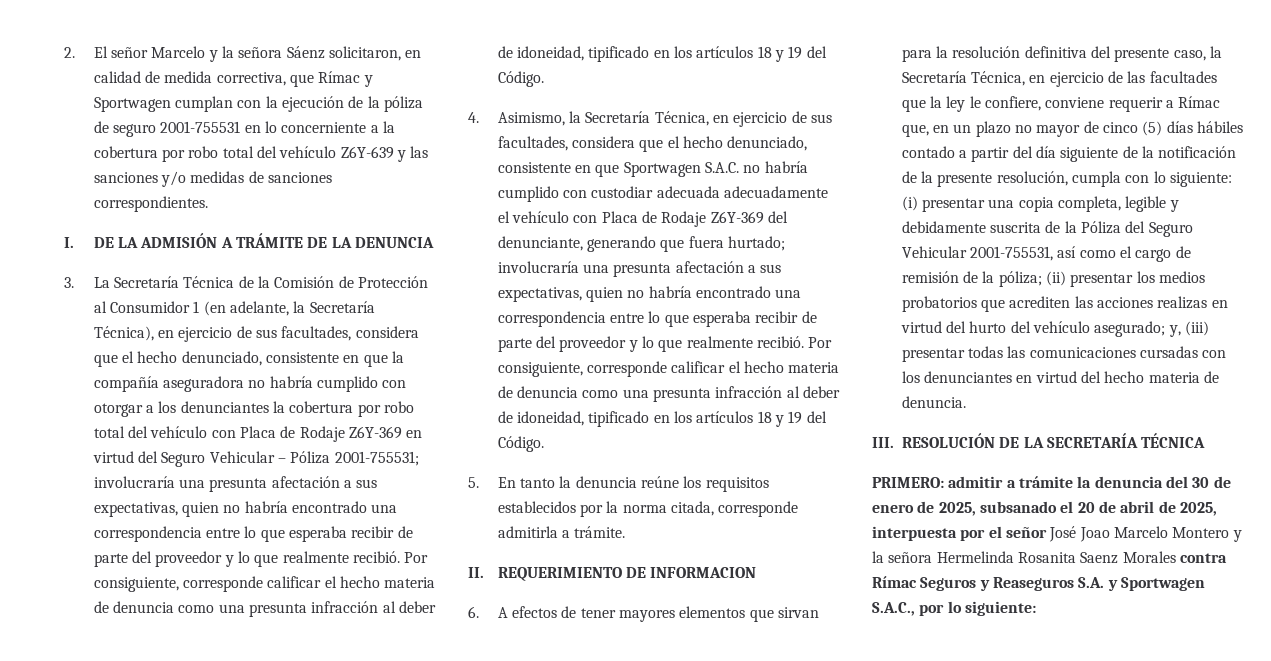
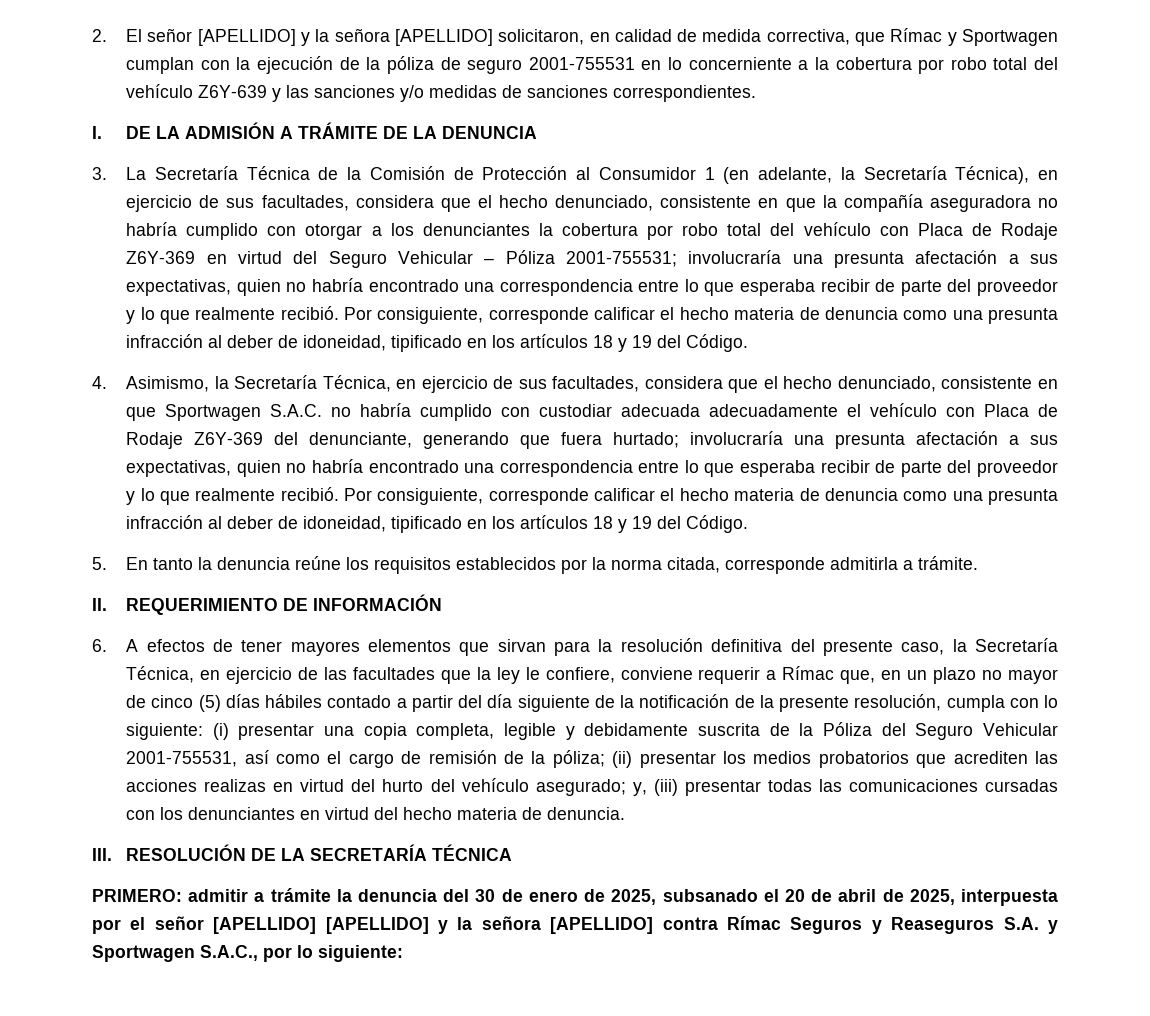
[151,46,325,62] Marcelo y la señora Sáenz -> [197,28,493,46] [APELLIDO] y la señora [APELLIDO]
[650,567,757,578] INFORMACION -> [313,594,443,611] INFORMACIÓN
[1049,526,1242,542] [872,551,1176,564] José Joao Marcelo Montero y la señora Hermelinda Rosanita Saenz Morales -> [213,916,654,934] [APELLIDO] [APELLIDO] y la señora [APELLIDO]

